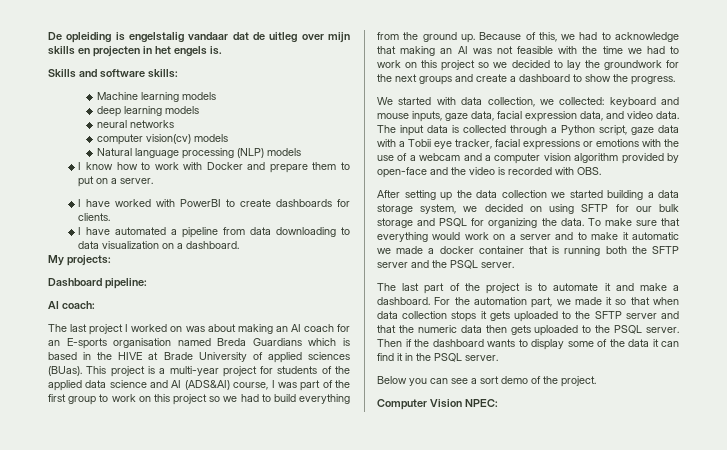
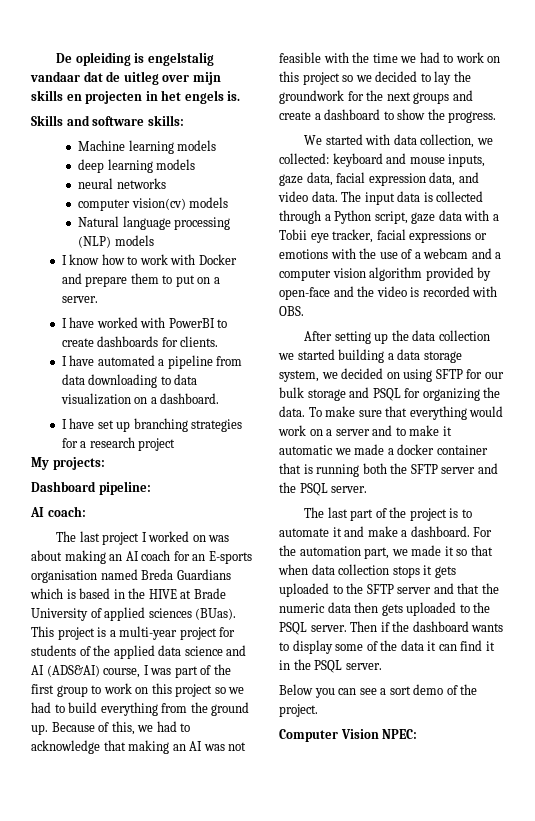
(240, 245) none -> [61,418,243,432] [61,437,176,451] // I have set up branching strategies for a research project

